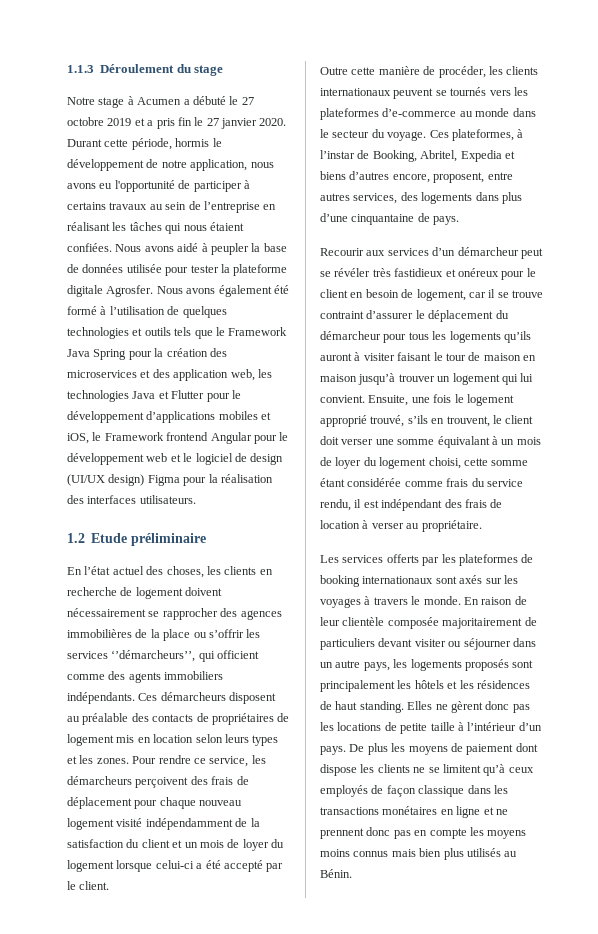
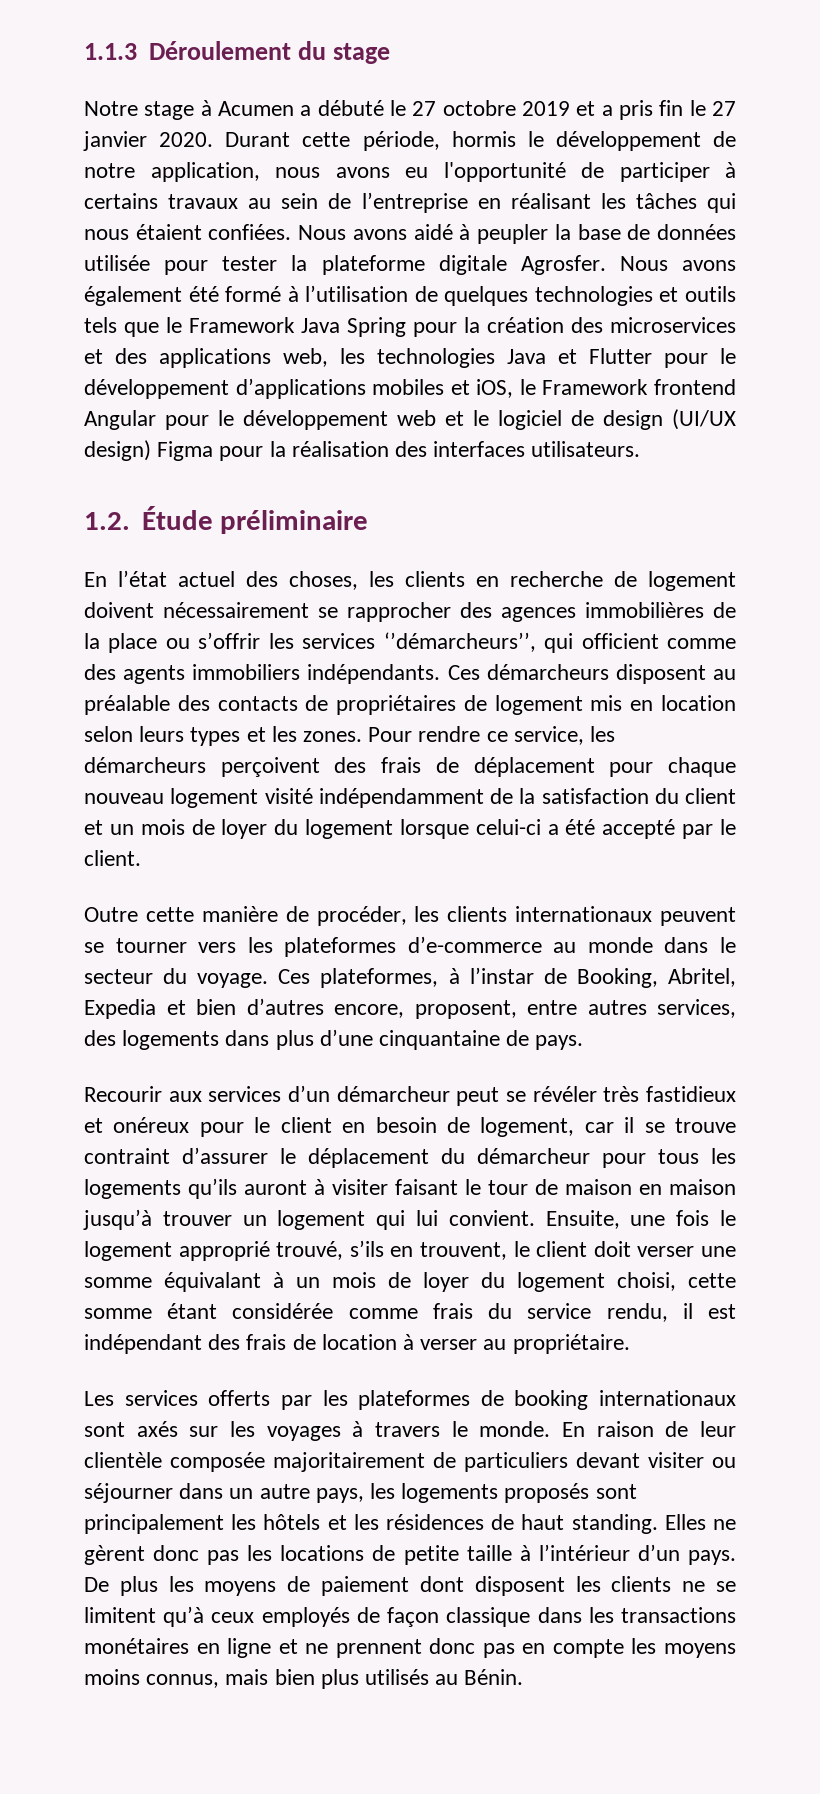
[173,369,229,381] application -> [159,348,271,368] applications
[67,533,128,543] 1.2 Etude -> [84,506,213,530] 1.2. Étude
[450,87,487,96] tournés -> [115,938,187,953] tourner
[320,171,346,180] biens -> [196,999,236,1015] bien
[320,764,357,776] dispose -> [474,1576,565,1596] disposent
[353,851,389,857] connus -> [146,1674,220,1688] connus,

